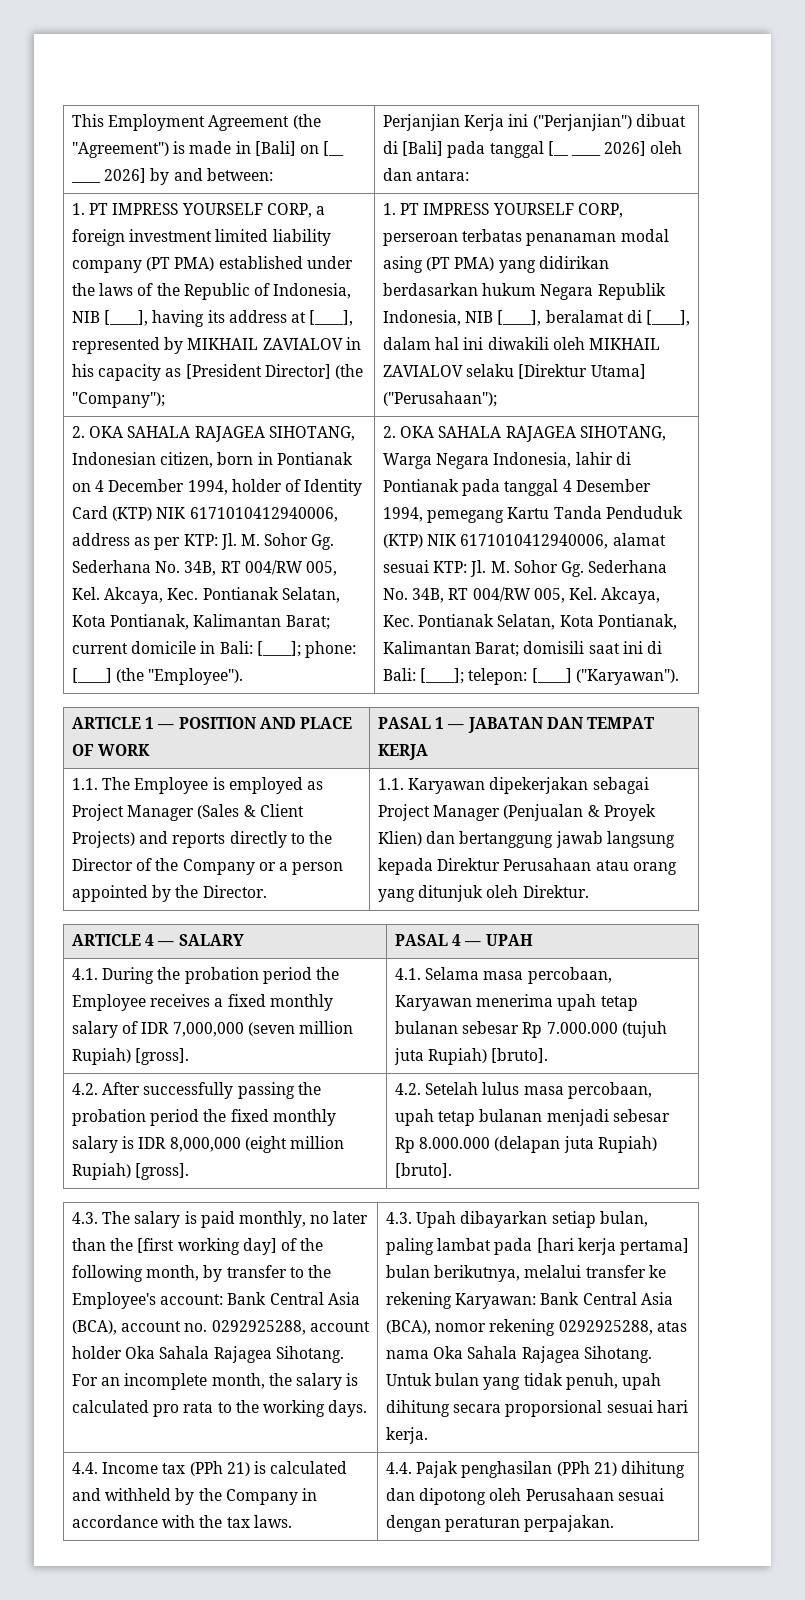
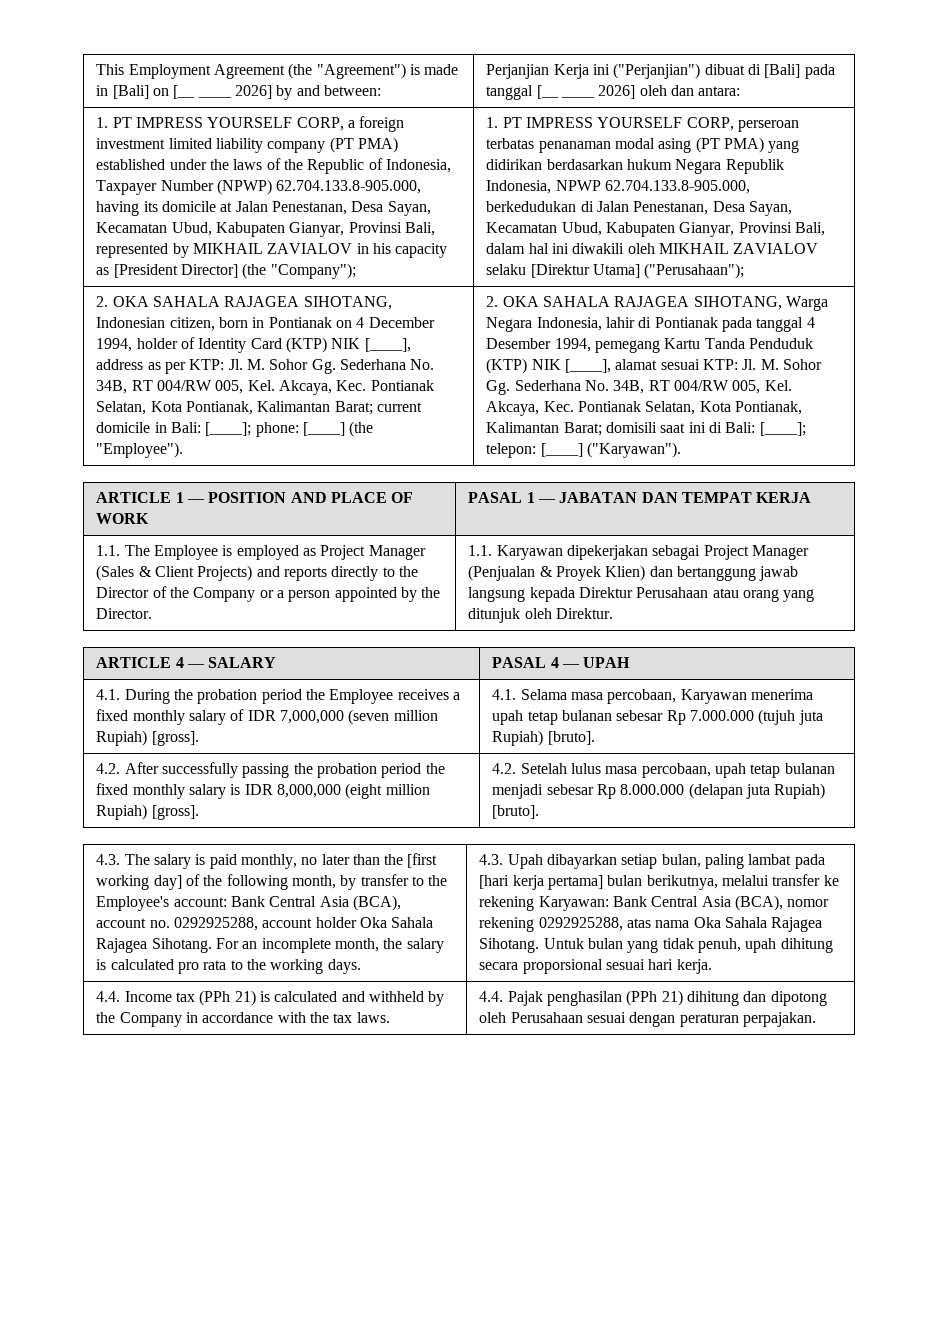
[71,310,354,327] NIB [____], having its address at [____], -> [96,179,422,195] [96,201,431,216] [96,222,435,237] Taxpayer Number (NPWP) 62.704.133.8-905.000, having its domicile at Jalan Penestanan, Desa Sayan, Kecamatan Ubud, Kabupaten Gianyar, Provinsi Bali,
[465,310,690,326] NIB [____], beralamat di [____], -> [555,180,750,194] [486,201,792,216] [486,222,825,237] NPWP 62.704.133.8-905.000, berkedudukan di Jalan Penestanan, Desa Sayan, Kecamatan Ubud, Kabupaten Gianyar, Provinsi Bali,
[189,507,338,522] 6171010412940006, -> [364,338,411,352] [____],
[460,534,609,549] 6171010412940006, -> [564,359,611,373] [____],

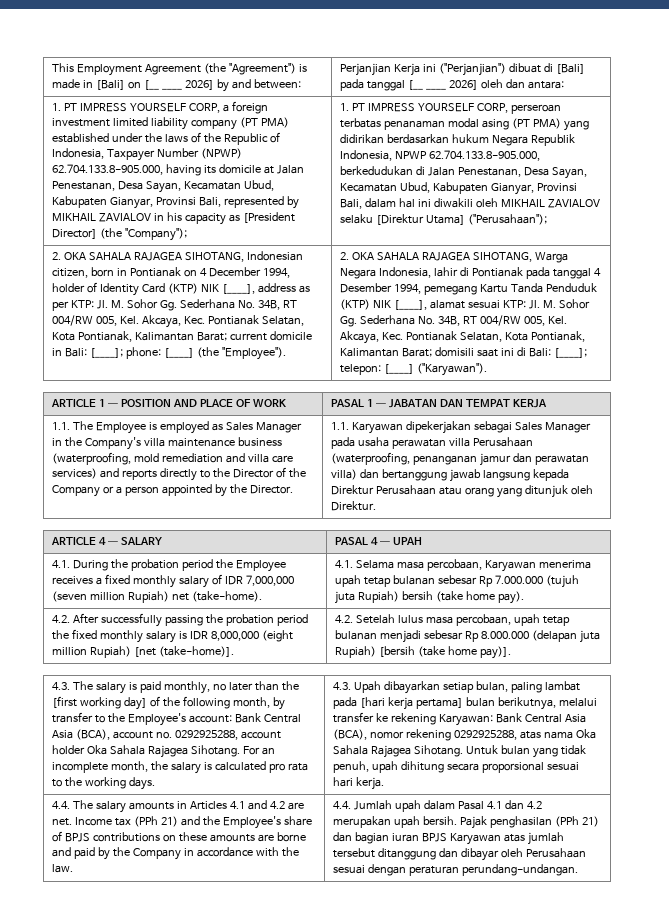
[320,545,426,560] [96,565,253,581] Project Manager (Sales & Client Projects) -> [226,422,303,433] [52,437,283,450] [52,452,294,465] [52,468,98,479] Sales Manager in the Company's villa maintenance business (waterproofing, mold remediation and villa care services)
[703,545,809,560] [468,565,646,581] Project Manager (Penjualan & Proyek Klien) -> [515,422,592,433] [331,437,534,449] [331,452,590,466] [331,469,358,480] Sales Manager pada usaha perawatan villa Perusahaan (waterproofing, penanganan jamur dan perawatan villa)
[151,731,199,746] [gross]. -> [172,591,263,602] net (take-home).
[547,731,595,745] [bruto]. -> [402,591,525,604] bersih (take home pay).
[151,805,199,820] [gross]. -> [134,646,235,657] [net (take-home)].
[492,805,540,819] [bruto]. -> [379,646,512,659] [bersih (take home pay)].
[124,990,424,1006] Income tax (PPh 21) is calculated and withheld -> [73,800,305,813] [52,816,313,829] [52,831,307,842] [52,847,96,859] The salary amounts in Articles 4.1 and 4.2 are net. Income tax (PPh 21) and the Employee's share of BPJS contributions on these amounts are borne and paid
[333,1012,390,1023] [479,990,827,1006] tax laws. | 4.4. Pajak penghasilan (PPh 21) dihitung dan dipotong -> [52,864,74,873] [333,800,543,812] [333,816,600,829] [333,832,565,845] [333,848,500,861] law. | 4.4. Jumlah upah dalam Pasal 4.1 dan 4.2 merupakan upah bersih. Pajak penghasilan (PPh 21) dan bagian iuran BPJS Karyawan atas jumlah tersebut ditanggung dan dibayar
[742,1012,816,1027] perpajakan. -> [462,864,579,876] perundang-undangan.

